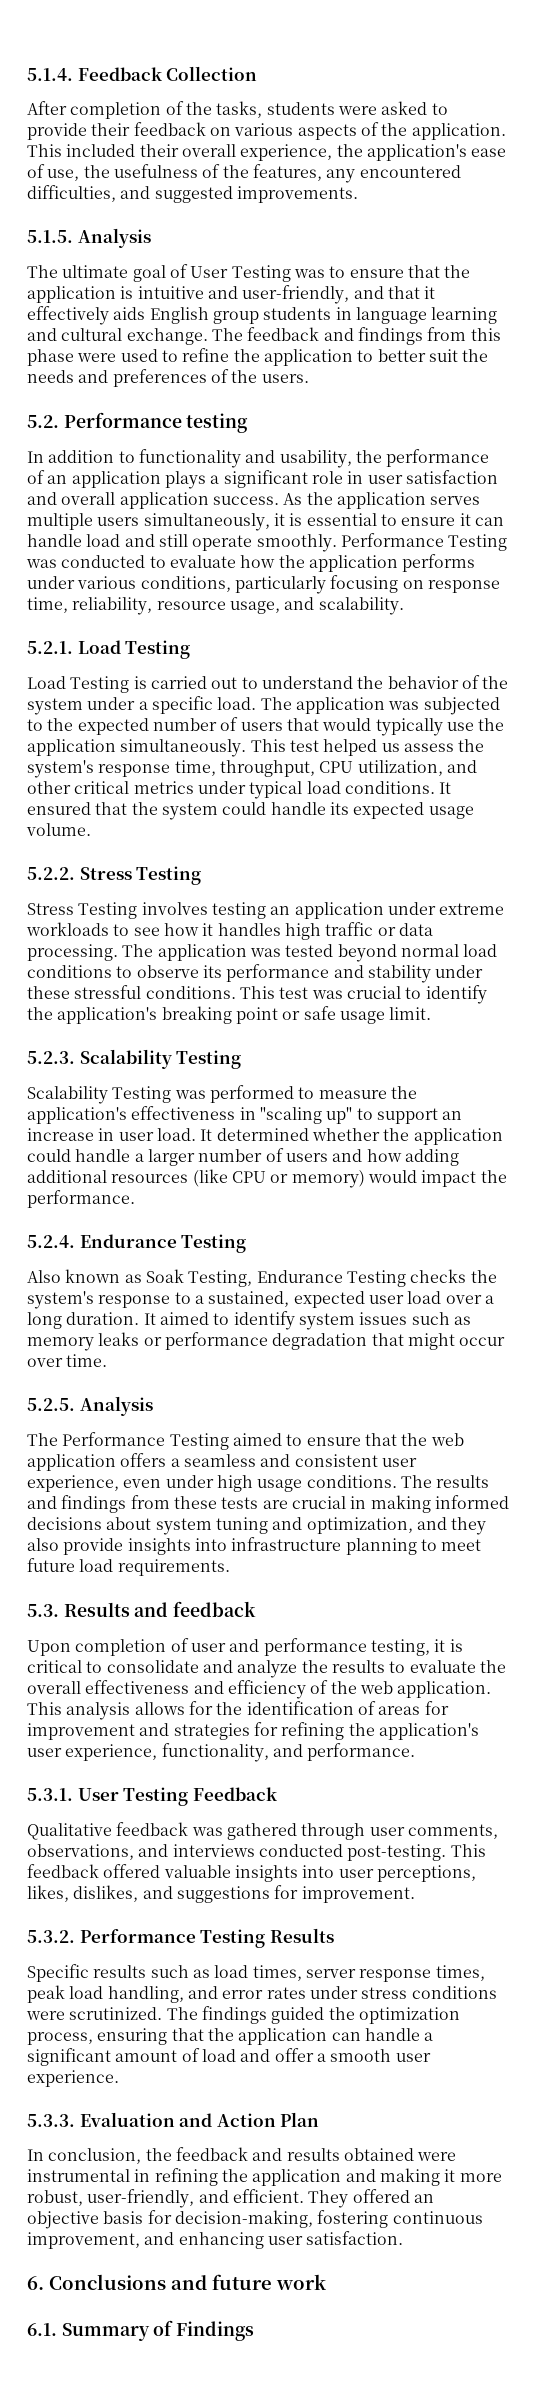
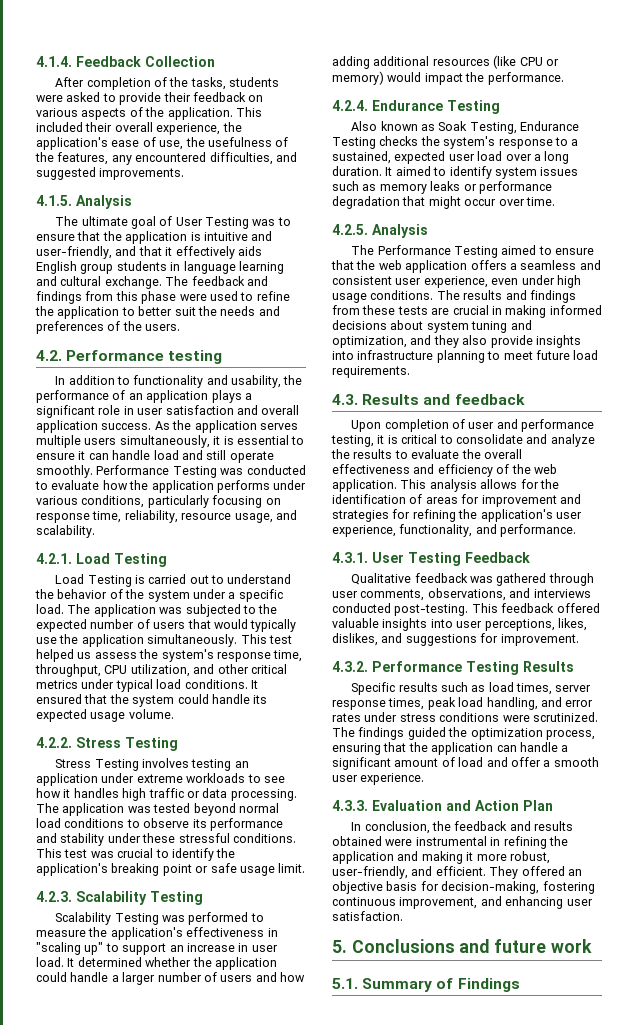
[27,68,73,81] 5.1.4. -> [36,56,72,67] 4.1.4.
[27,230,73,243] 5.1.5. -> [36,195,72,206] 4.1.5.
[27,415,59,428] 5.2. -> [36,350,62,361] 4.2.
[27,641,73,654] 5.2.1. -> [36,553,72,564] 4.2.1.
[27,867,75,880] 5.2.2. -> [36,737,72,748] 4.2.2.
[27,1051,75,1064] 5.2.3. -> [36,891,72,902] 4.2.3.
[27,1235,75,1248] 5.2.4. -> [332,100,368,111] 4.2.4.
[27,1398,75,1411] 5.2.5. -> [332,224,368,235] 4.2.5.
[27,1604,59,1617] 5.3. -> [332,394,358,405] 4.3.
[27,1788,73,1801] 5.3.1. -> [332,552,368,563] 4.3.1.
[27,1930,75,1943] 5.3.2. -> [332,661,368,672] 4.3.2.
[27,2114,75,2127] 5.3.3. -> [332,800,368,811] 4.3.3.
[27,2276,44,2290] 6. -> [332,940,347,953] 5.
[27,2323,57,2336] 6.1. -> [332,978,358,989] 5.1.

